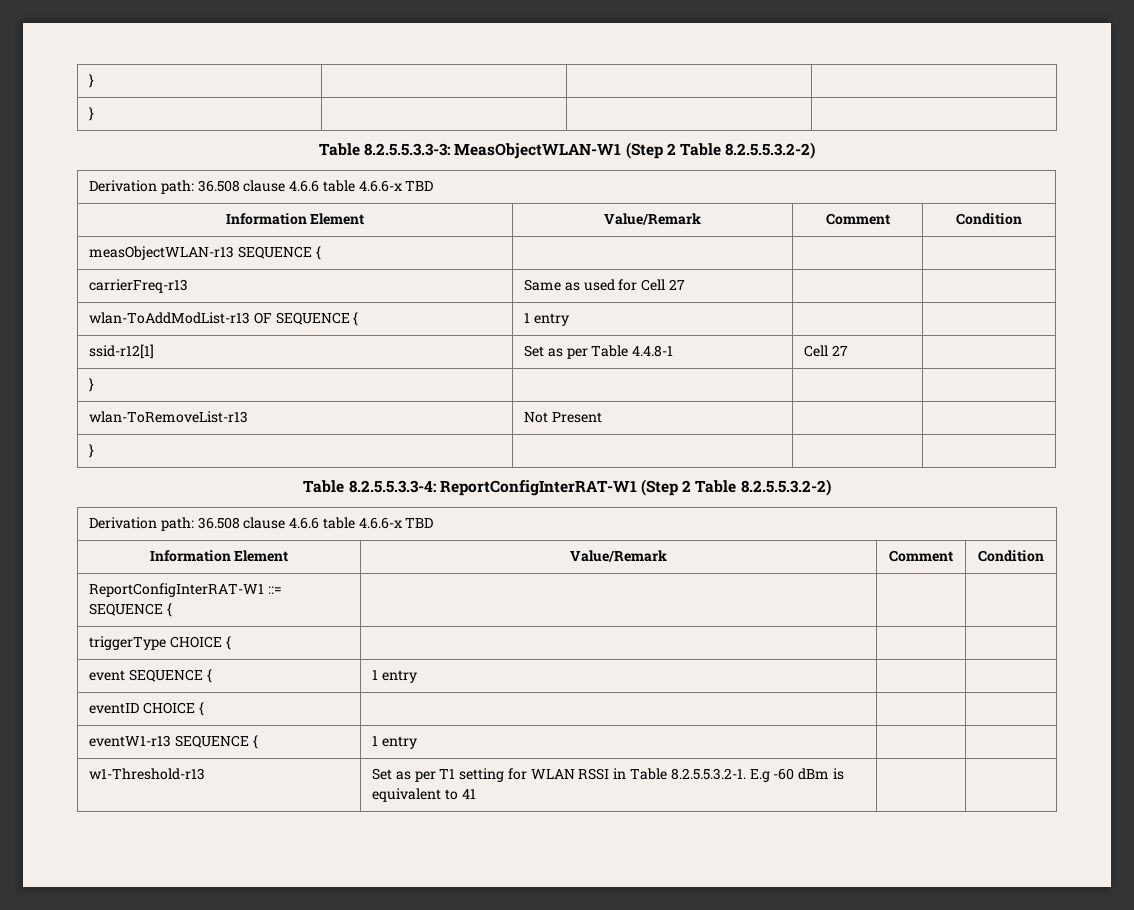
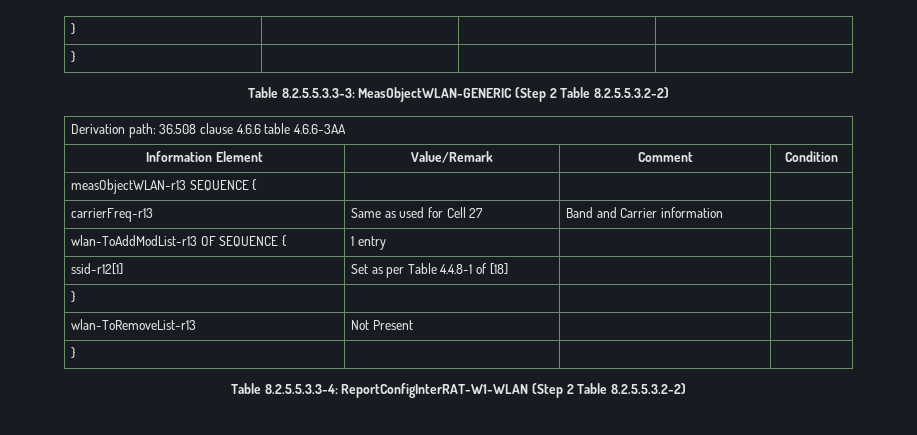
[454,143,622,159] MeasObjectWLAN-W1 -> [358,87,513,102] MeasObjectWLAN-GENERIC
[358,180,434,192] 4.6.6-x TBD -> [293,124,346,134] 4.6.6-3AA
(685, 284) none -> [565,207,723,218] Band and Carrier information
[803,345,848,357] | Cell 27 -> [476,263,508,275] of [18] |
[439,479,831,496] [88,517,434,531] [149,550,289,562] [570,550,667,562] [889,550,953,562] [978,550,1044,562] [88,583,282,597] [88,603,172,617] [88,636,231,650] [88,669,212,683] [371,670,417,683] [88,702,204,716] [88,735,258,749] [371,736,417,749] [88,768,205,780] [371,768,844,782] [371,788,476,802] ReportConfigInterRAT-W1 (Step 2 Table 8.2.5.5.3.2-2) // Derivation path: 36.508 clause 4.6.6 table 4.6.6-x TBD // Information Element | Value/Remark | Comment | Condition // ReportConfigInterRAT-W1 ::= SEQUENCE { | | | // triggerType CHOICE { | | | // event SEQUENCE { | 1 entry | | // eventID CHOICE { | | | // eventW1-r13 SEQUENCE { | 1 entry | | // w1-Threshold-r13 | Set as per T1 setting for WLAN RSSI in Table 8.2.5.5.3.2-1. E.g -60 dBm is equivalent to 41 | | -> [341,383,686,398] ReportConfigInterRAT-W1-WLAN (Step 2 Table 8.2.5.5.3.2-2)

